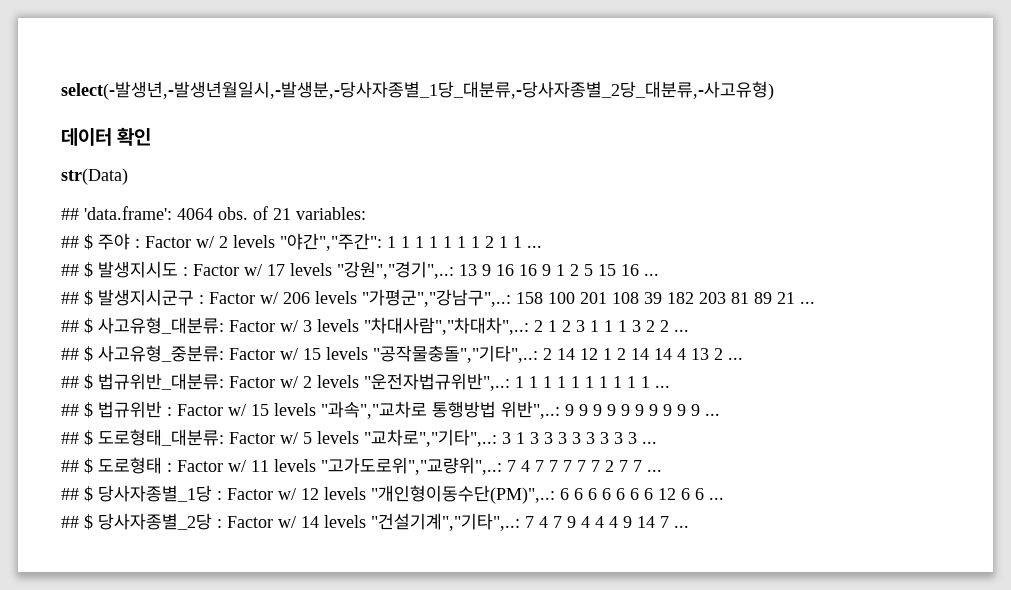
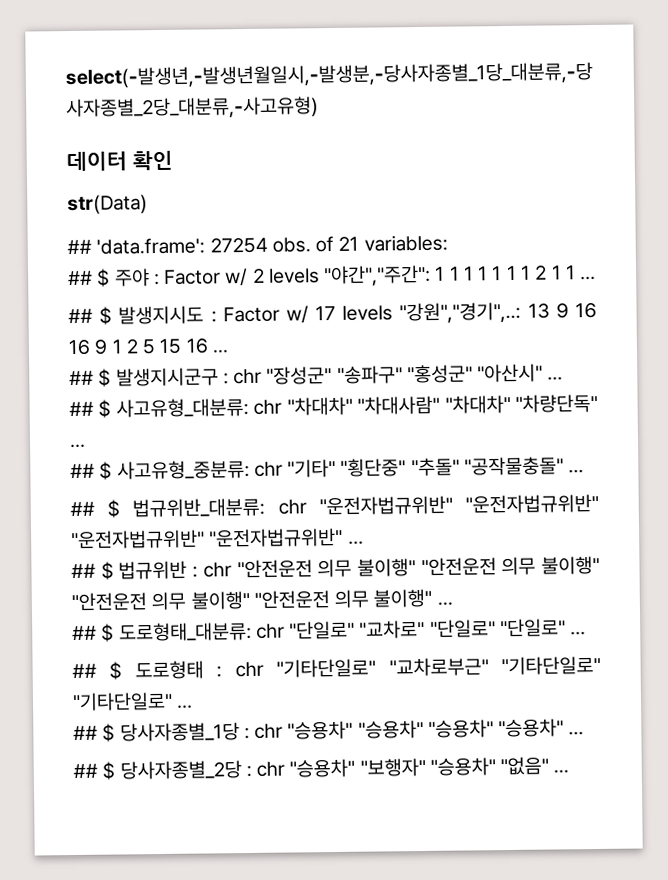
[177,208,213,220] 4064 -> [209,237,268,254] 27254
[209,289,815,307] [61,317,689,335] [61,345,743,363] [61,373,650,391] Factor w/ 206 levels "가평군","강남구",..: 158 100 201 108 39 182 203 81 89 21 ... // ## $ 사고유형_대분류: Factor w/ 3 levels "차대사람","차대차",..: 2 1 2 3 1 1 1 3 2 2 ... // ## $ 사고유형_중분류: Factor w/ 15 levels "공작물충돌","기타",..: 2 14 12 1 2 14 14 4 13 2 ... // ## $ 법규위반_대분류: Factor w/ 2 levels "운전자법규위반",..: 1 1 1 1 1 1 1 1 1 1 -> [233,363,564,385] [69,393,598,418] [70,443,86,449] [70,456,585,480] [70,493,599,518] [71,527,344,550] chr "장성군" "송파구" "홍성군" "아산시" ... // ## $ 사고유형_대분류: chr "차대차" "차대사람" "차대차" "차량단독" ... // ## $ 사고유형_중분류: chr "기타" "횡단중" "추돌" "공작물충돌" ... // ## $ 법규위반_대분류: chr "운전자법규위반" "운전자법규위반" "운전자법규위반" "운전자법규위반"
[177,401,720,419] [61,429,637,447] Factor w/ 15 levels "과속","교차로 통행방법 위반",..: 9 9 9 9 9 9 9 9 9 9 ... // ## $ 도로형태_대분류: Factor w/ 5 levels "교차로","기타",..: 3 1 3 3 3 3 3 3 3 3 -> [202,555,600,579] [71,588,453,612] [72,618,566,642] chr "안전운전 의무 불이행" "안전운전 의무 불이행" "안전운전 의무 불이행" "안전운전 의무 불이행" ... // ## $ 도로형태_대분류: chr "단일로" "교차로" "단일로" "단일로"
[177,457,642,475] Factor w/ 11 levels "고가도로위","교량위",..: 7 4 7 7 7 7 7 2 7 7 -> [234,655,601,678] [72,691,173,712] chr "기타단일로" "교차로부근" "기타단일로" "기타단일로"
[227,485,704,504] Factor w/ 12 levels "개인형이동수단(PM)",..: 6 6 6 6 6 6 6 12 6 6 -> [254,718,565,740] chr "승용차" "승용차" "승용차" "승용차"
[227,513,669,531] Factor w/ 14 levels "건설기계","기타",..: 7 4 7 9 4 4 4 9 14 7 -> [256,756,550,778] chr "승용차" "보행자" "승용차" "없음"

